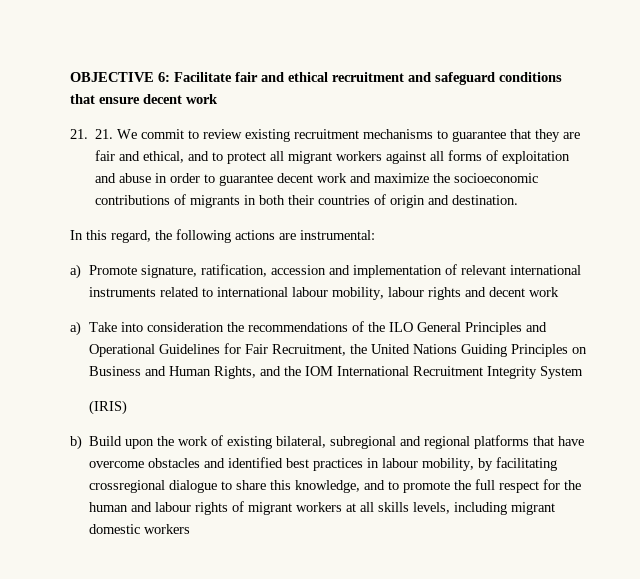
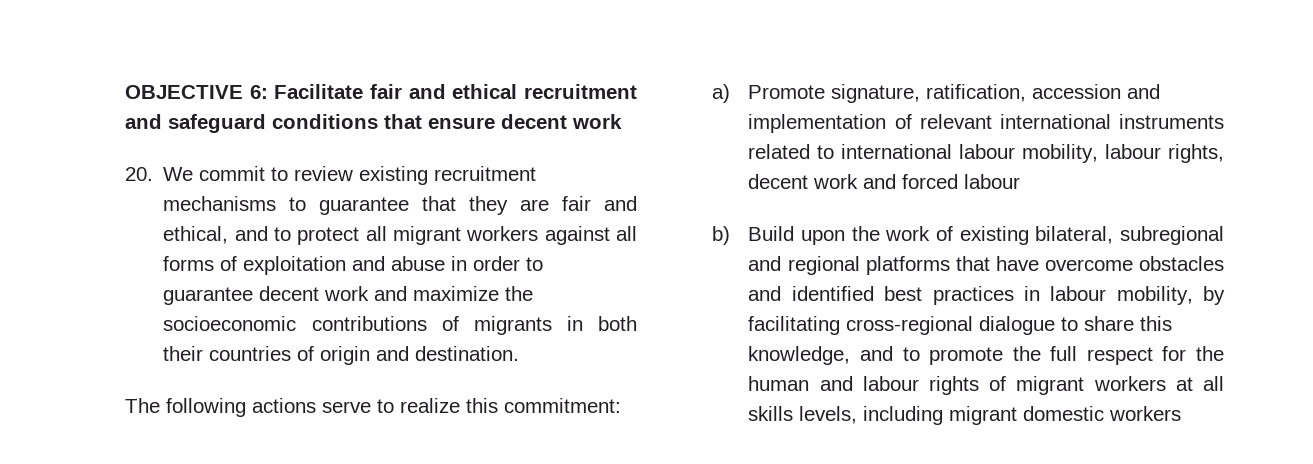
[69,129,113,139] 21. 21. -> [125,167,154,181] 20.
[69,229,375,243] In this regard, the following actions are instrumental: -> [125,398,622,417] The following actions serve to realize this commitment:
[428,287,560,300] [69,321,548,336] [89,343,588,357] [89,366,584,379] [89,400,128,415] rights and decent work // a) Take into consideration the recommendations of the ILO General Principles and Operational Guidelines for Fair Recruitment, the United Nations Guiding Principles on Business and Human Rights, and the IOM International Recruitment Integrity System // (IRIS) -> [1168,144,1224,163] [748,174,1021,189] rights, decent work and forced labour
[89,480,166,493] crossregional -> [846,316,974,335] cross-regional

